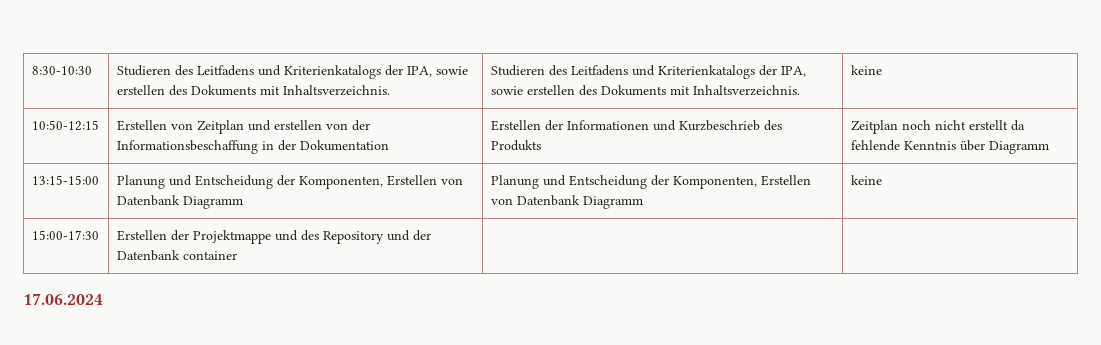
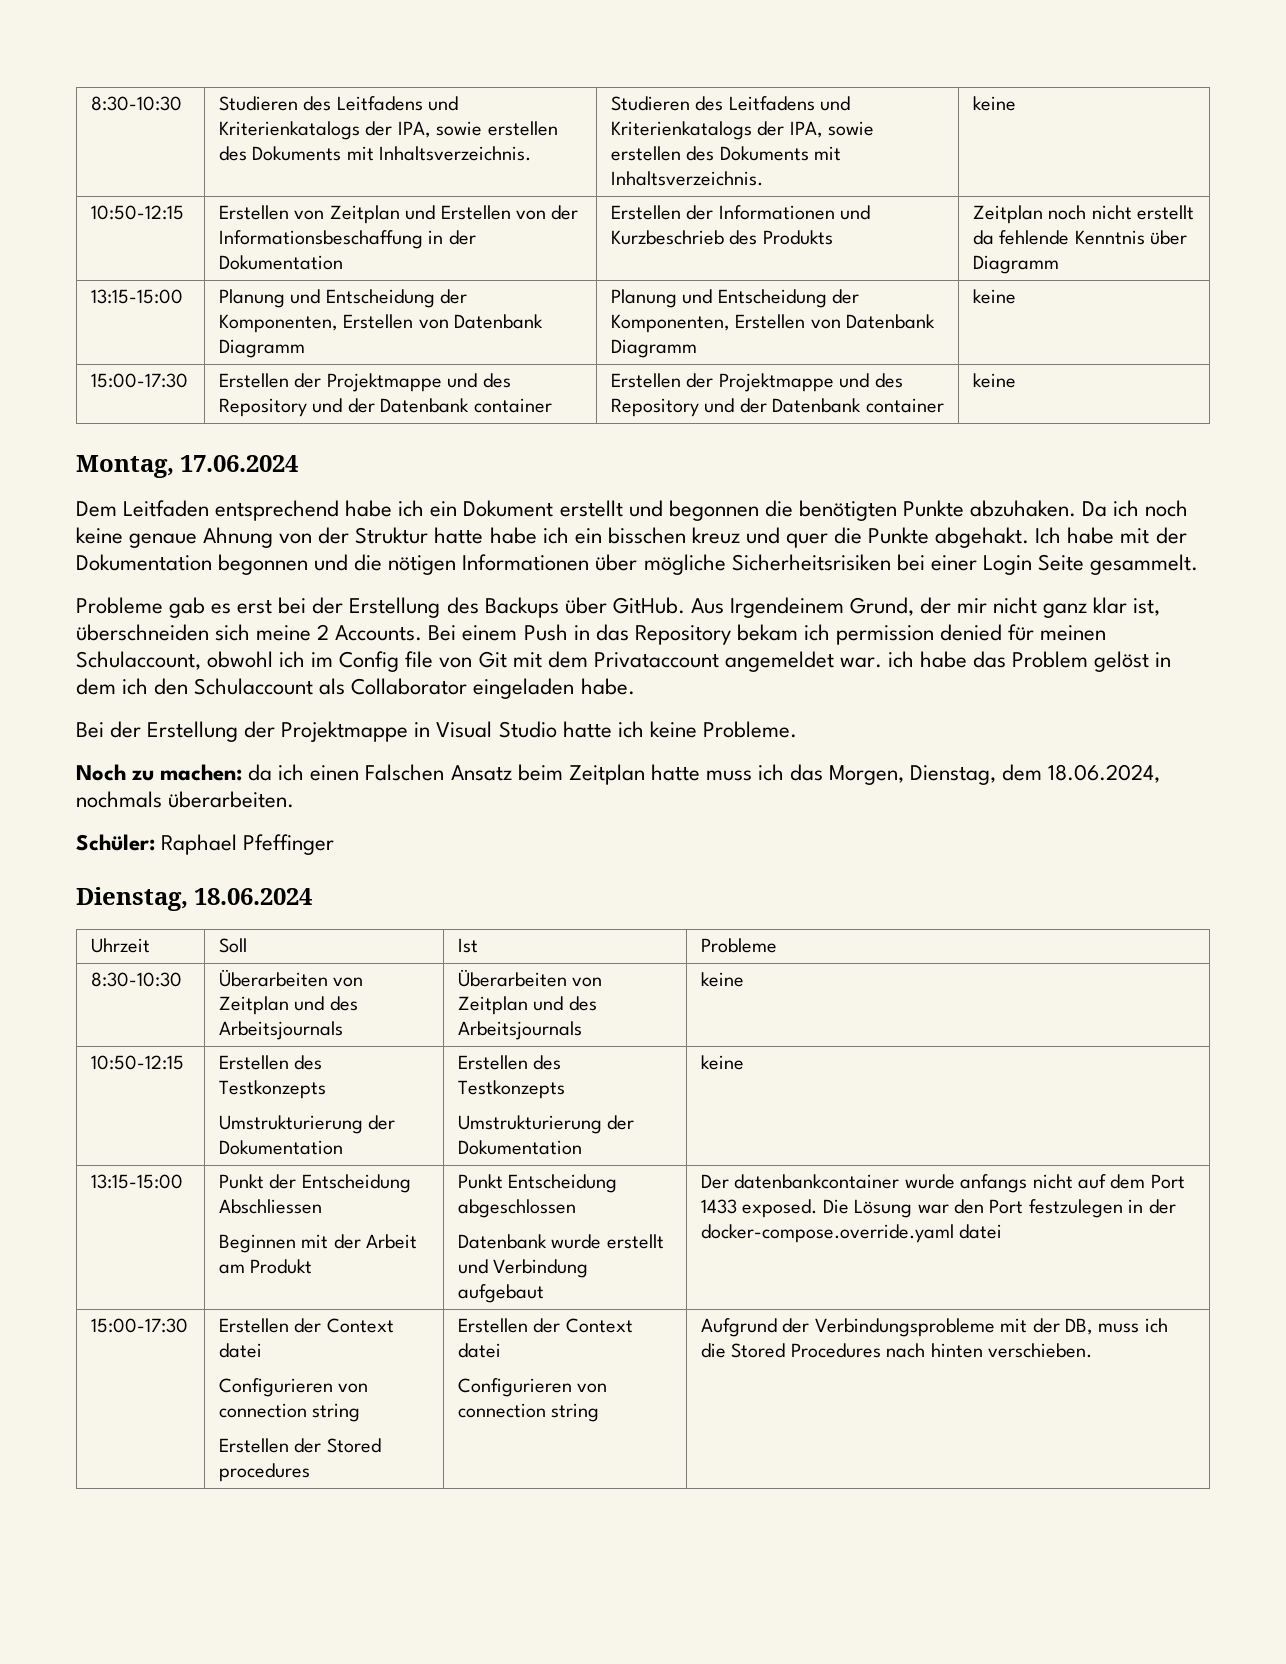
[273,120,322,130] erstellen -> [440,205,511,220] Erstellen
[23,293,103,305] | // 17.06.2024 -> [611,373,903,392] [611,398,944,417] [973,373,1017,388] [76,455,299,478] [76,500,1189,521] [76,527,1187,548] [76,554,1198,575] [76,597,1161,618] [76,624,1107,645] [76,651,1172,672] [76,678,635,699] [76,721,797,742] [76,764,1161,785] [76,791,295,808] [76,834,335,855] [76,887,313,911] [91,938,151,953] [219,938,248,953] [458,938,479,953] [701,938,778,953] [91,972,183,987] [219,969,364,987] [219,996,358,1015] [219,1021,344,1040] [458,969,603,987] [458,996,597,1015] [458,1021,583,1040] [701,972,745,987] [91,1055,185,1070] [219,1055,323,1070] [219,1080,327,1099] [219,1115,396,1134] [219,1140,344,1155] [458,1055,562,1070] [458,1080,566,1099] [458,1115,635,1134] [458,1140,583,1155] [701,1055,745,1070] [91,1174,184,1189] [219,1174,411,1193] [219,1199,323,1214] [219,1234,418,1253] [219,1259,313,1274] [458,1174,618,1193] [458,1199,577,1218] [458,1234,664,1249] [458,1259,589,1278] [458,1284,545,1303] [701,1174,1185,1193] [701,1199,1176,1218] [701,1224,1003,1243] [91,1318,189,1333] [219,1318,394,1333] [219,1343,263,1358] [219,1378,369,1397] [219,1403,361,1422] [219,1438,381,1453] [219,1463,311,1482] [458,1318,633,1333] [458,1343,502,1358] [458,1378,608,1397] [458,1403,600,1422] [701,1318,1168,1337] [701,1343,1093,1358] Erstellen der Projektmappe und des Repository und der Datenbank container | keine // Montag, 17.06.2024 // Dem Leitfaden entsprechend habe ich ein Dokument erstellt und begonnen die benötigten Punkte abzuhaken. Da ich noch keine genaue Ahnung von der Struktur hatte habe ich ein bisschen kreuz und quer die Punkte abgehakt. Ich habe mit der Dokumentation begonnen und die nötigen Informationen über mögliche Sicherheitsrisiken bei einer Login Seite gesammelt. // Probleme gab es erst bei der Erstellung des Backups über GitHub. Aus Irgendeinem Grund, der mir nicht ganz klar ist, überschneiden sich meine 2 Accounts. Bei einem Push in das Repository bekam ich permission denied für meinen Schulaccount, obwohl ich im Config file von Git mit dem Privataccount angemeldet war. ich habe das Problem gelöst in dem ich den Schulaccount als Collaborator eingeladen habe. // Bei der Erstellung der Projektmappe in Visual Studio hatte ich keine Probleme. // Noch zu machen: da ich einen Falschen Ansatz beim Zeitplan hatte muss ich das Morgen, Dienstag, dem 18.06.2024, nochmals überarbeiten. // Schüler: Raphael Pfeffinger // Dienstag, 18.06.2024 // Uhrzeit | Soll | Ist | Probleme // 8:30-10:30 | Überarbeiten von Zeitplan und des Arbeitsjournals | Überarbeiten von Zeitplan und des Arbeitsjournals | keine // 10:50-12:15 | Erstellen des Testkonzepts // Umstrukturierung der Dokumentation | Erstellen des Testkonzepts // Umstrukturierung der Dokumentation | keine // 13:15-15:00 | Punkt der Entscheidung Abschliessen // Beginnen mit der Arbeit am Produkt | Punkt Entscheidung abgeschlossen // Datenbank wurde erstellt und Verbindung aufgebaut | Der datenbankcontainer wurde anfangs nicht auf dem Port 1433 exposed. Die Lösung war den Port festzulegen in der docker-compose.override.yaml datei // 15:00-17:30 | Erstellen der Context datei // Configurieren von connection string // Erstellen der Stored procedures | Erstellen der Context datei // Configurieren von connection string | Aufgrund der Verbindungsprobleme mit der DB, muss ich die Stored Procedures nach hinten verschieben.

